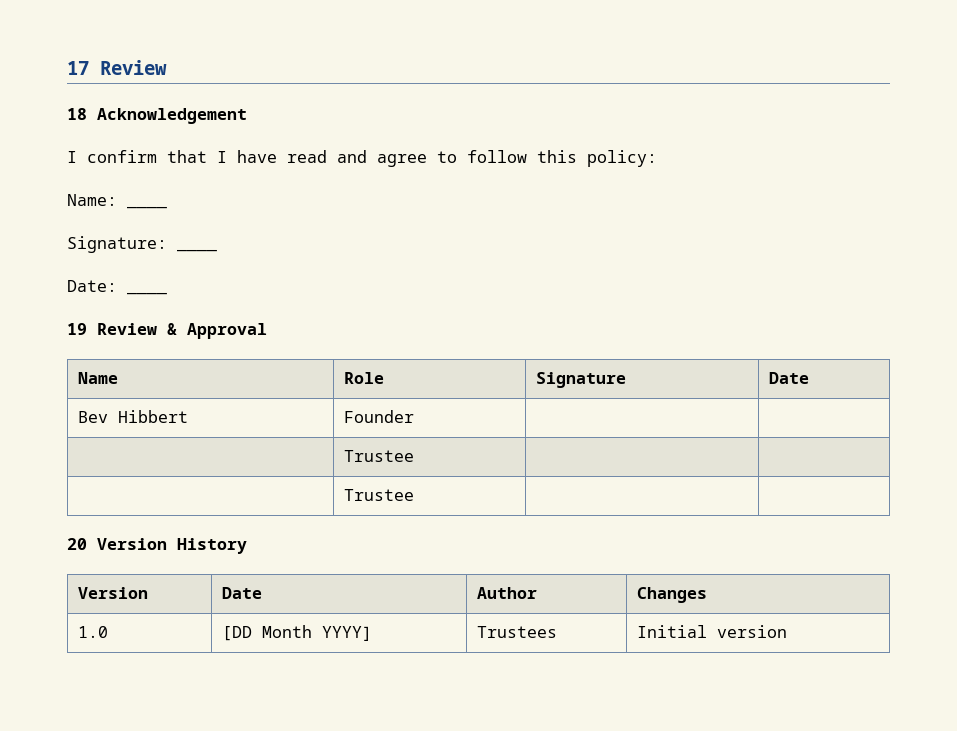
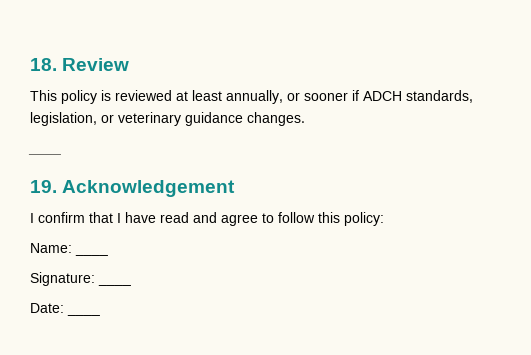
[67,61,89,75] 17 -> [30,58,57,71] 18.
[67,108,87,120] 18 -> [30,90,473,104] [30,112,305,126] [28,153,62,155] [30,180,57,193] This policy is reviewed at least annually, or sooner if ADCH standards, legislation, or veterinary guidance changes. // ____ // 19.
[67,323,267,339] [78,372,119,384] [344,372,385,384] [536,372,627,388] [769,372,810,384] [78,410,189,423] [344,410,415,423] [344,450,415,462] [344,489,415,501] [67,538,247,554] [78,587,149,599] [222,587,263,599] [477,587,538,599] [637,587,708,603] [78,626,109,638] [222,625,373,641] [477,626,558,638] [637,625,788,638] // 19 Review & Approval // Name | Role | Signature | Date // Bev Hibbert | Founder | | // | Trustee | | // | Trustee | | // 20 Version History // Version | Date | Author | Changes // 1.0 | [DD Month YYYY] | Trustees | Initial version -> (100, 314) none

